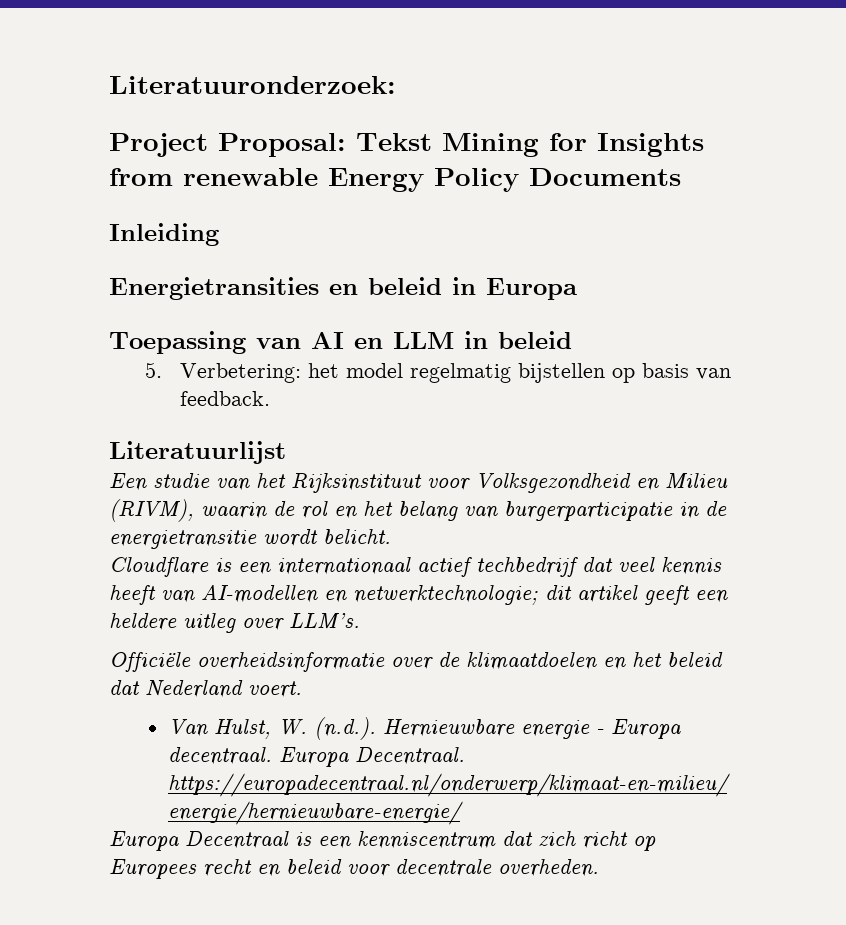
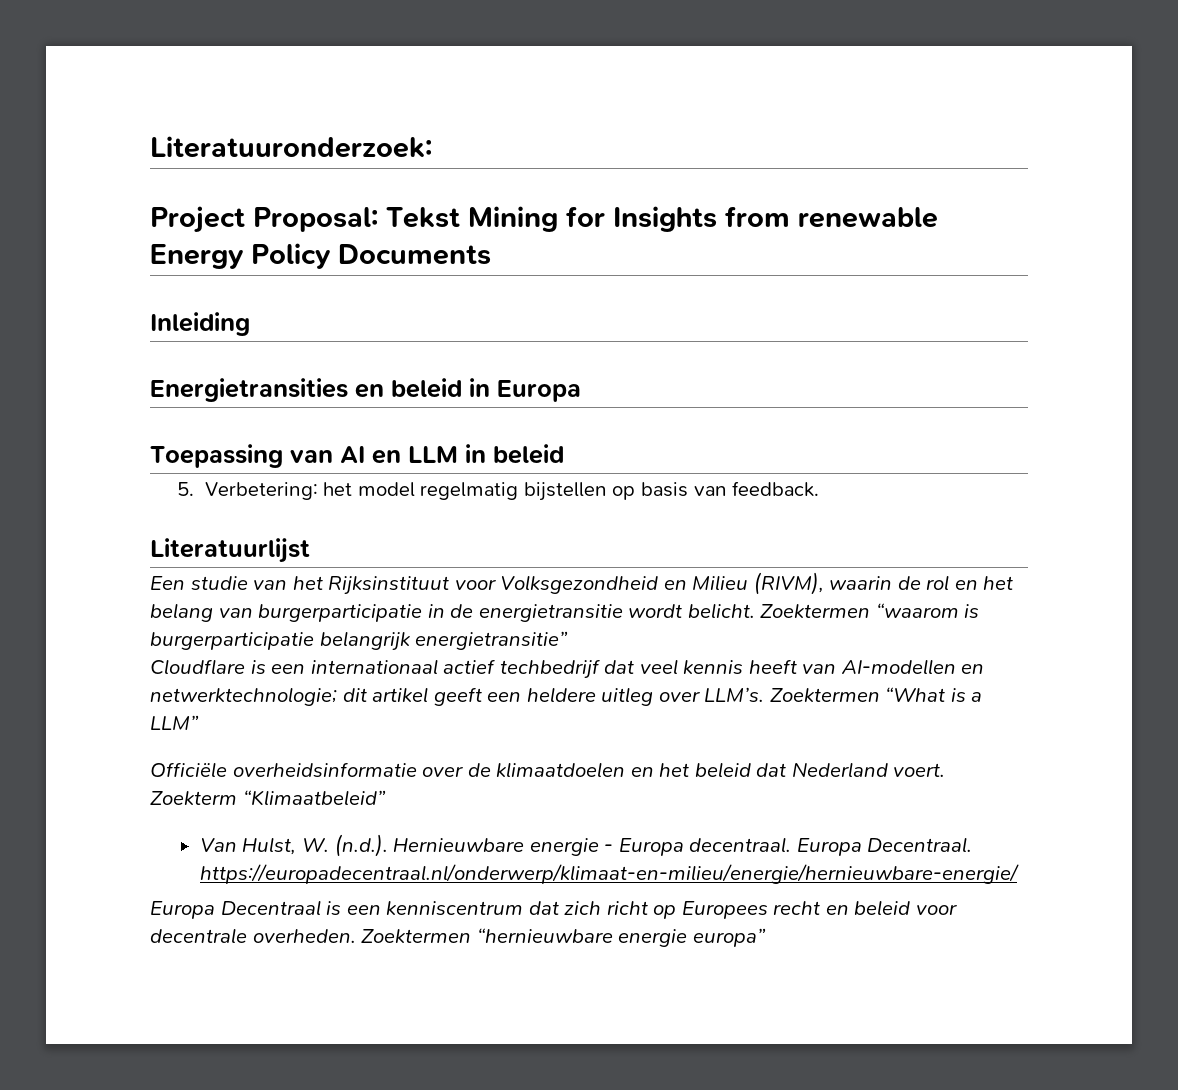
(391, 537) none -> [760,603,980,618] [150,631,569,651] Zoektermen “waarom is burgerparticipatie belangrijk energietransitie”
(360, 621) none -> [769,687,983,702] [150,715,199,730] Zoektermen “What is a LLM”
(302, 689) none -> [150,790,386,806] Zoekterm “Klimaatbeleid”
(599, 868) none -> [361,928,766,947] Zoektermen “hernieuwbare energie europa”

